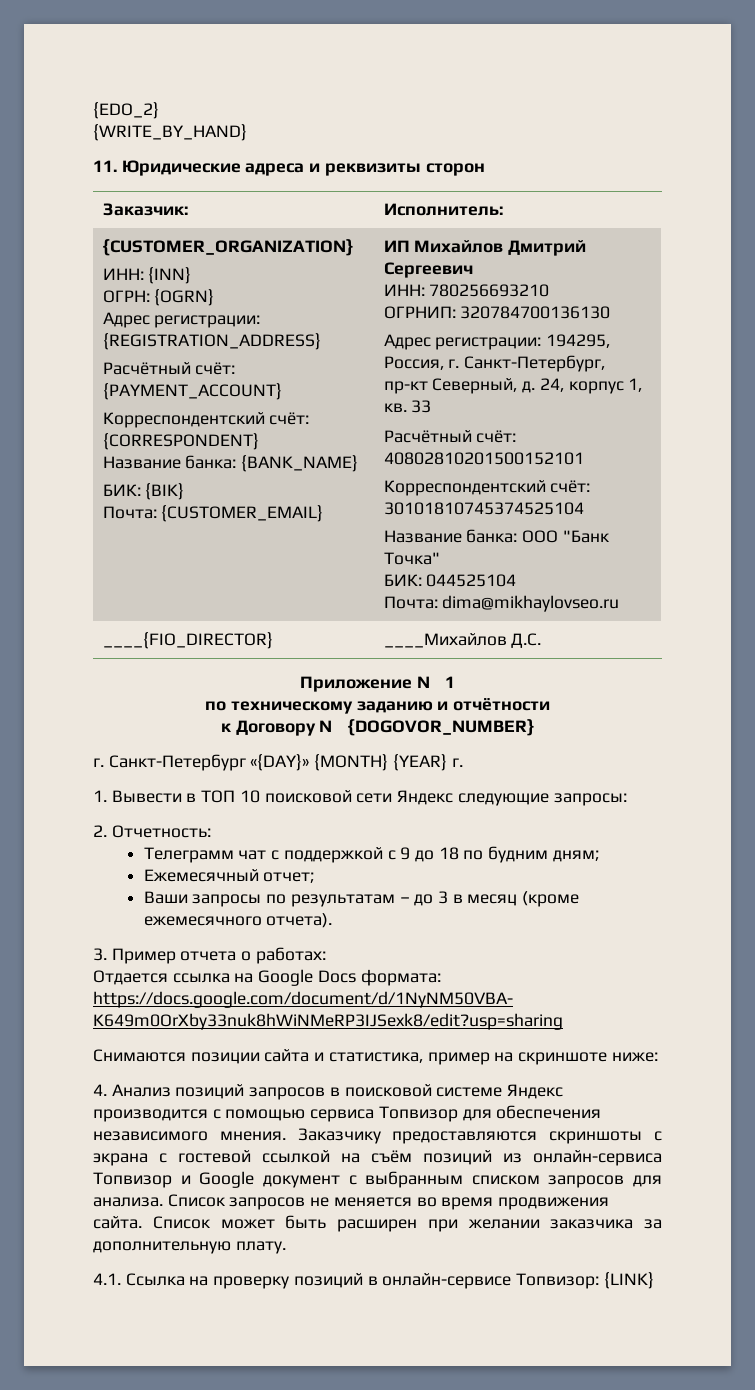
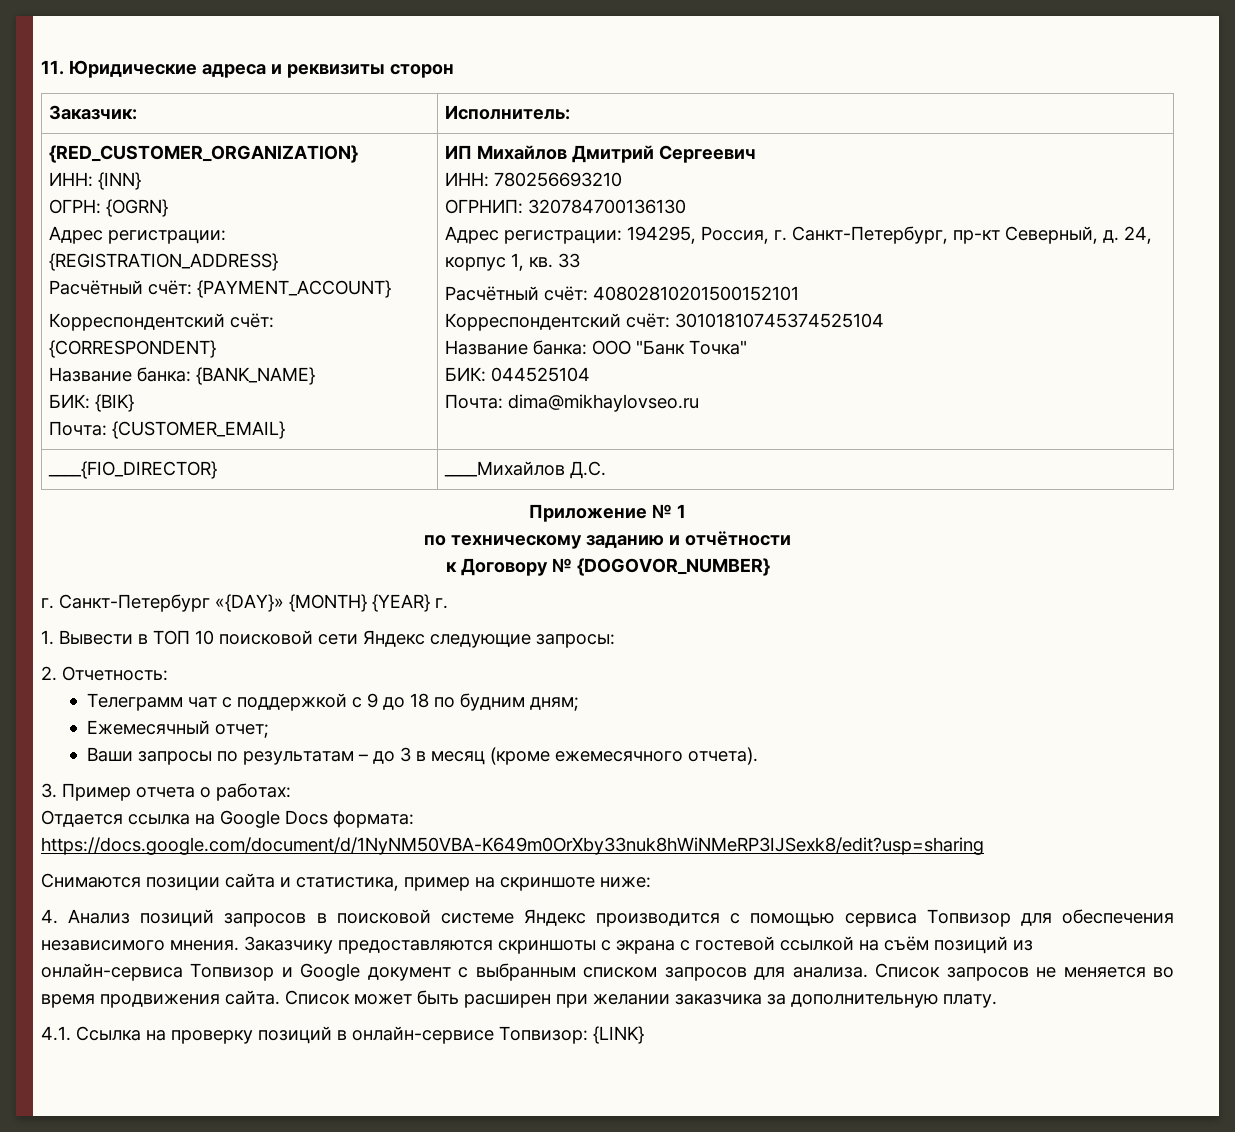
[93,102,159,119] [93,124,247,141] {EDO_2} // {WRITE_BY_HAND} // -> (41, 67) none
[102,239,353,256] {CUSTOMER_ORGANIZATION} -> [49,145,359,163] {RED_CUSTOMER_ORGANIZATION}

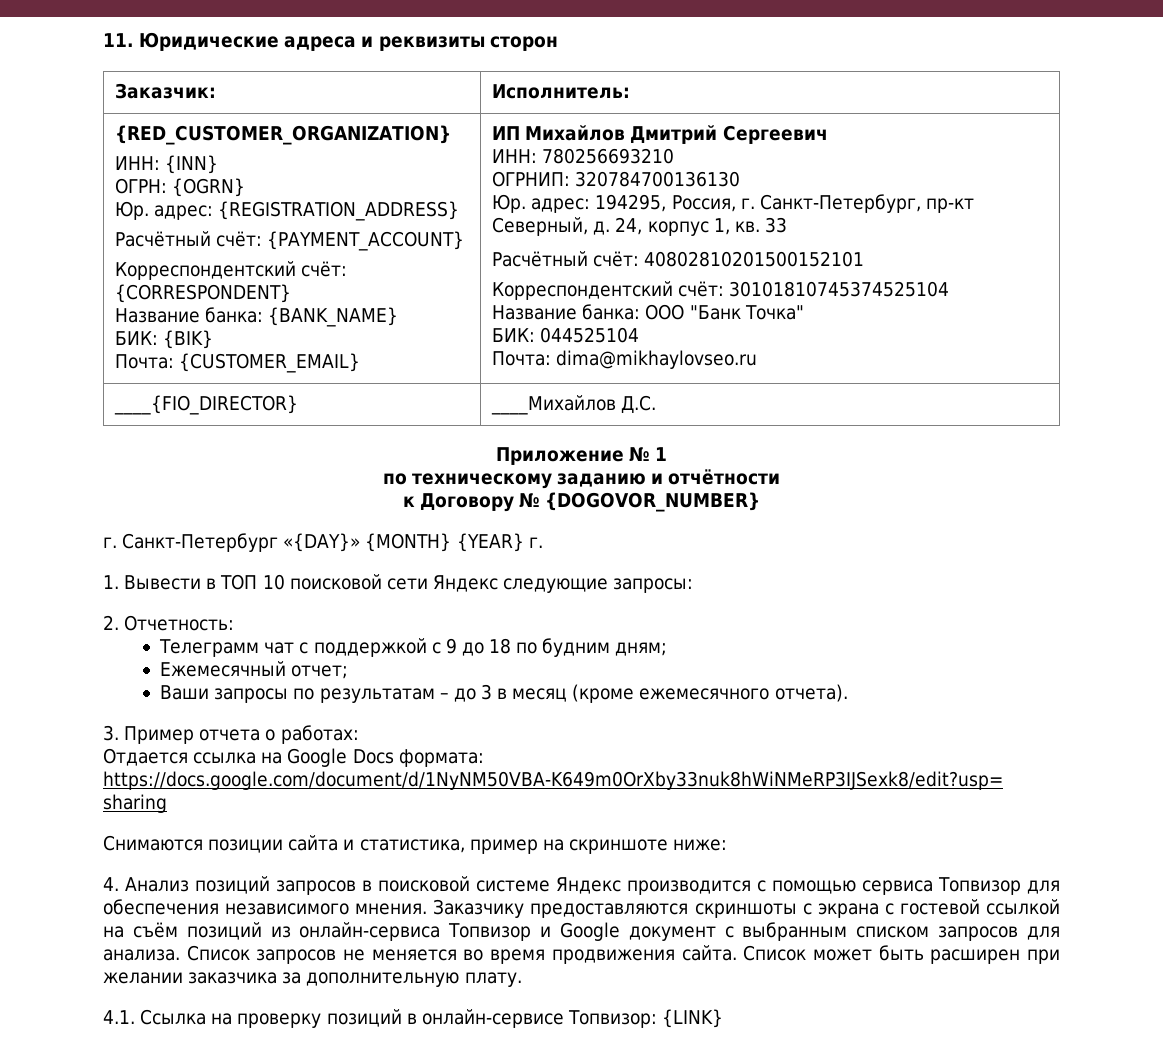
[49,226,227,244] Адрес регистрации: -> [115,201,214,220] Юр. адрес:
[445,226,623,244] Адрес регистрации: -> [492,194,591,213] Юр. адрес:

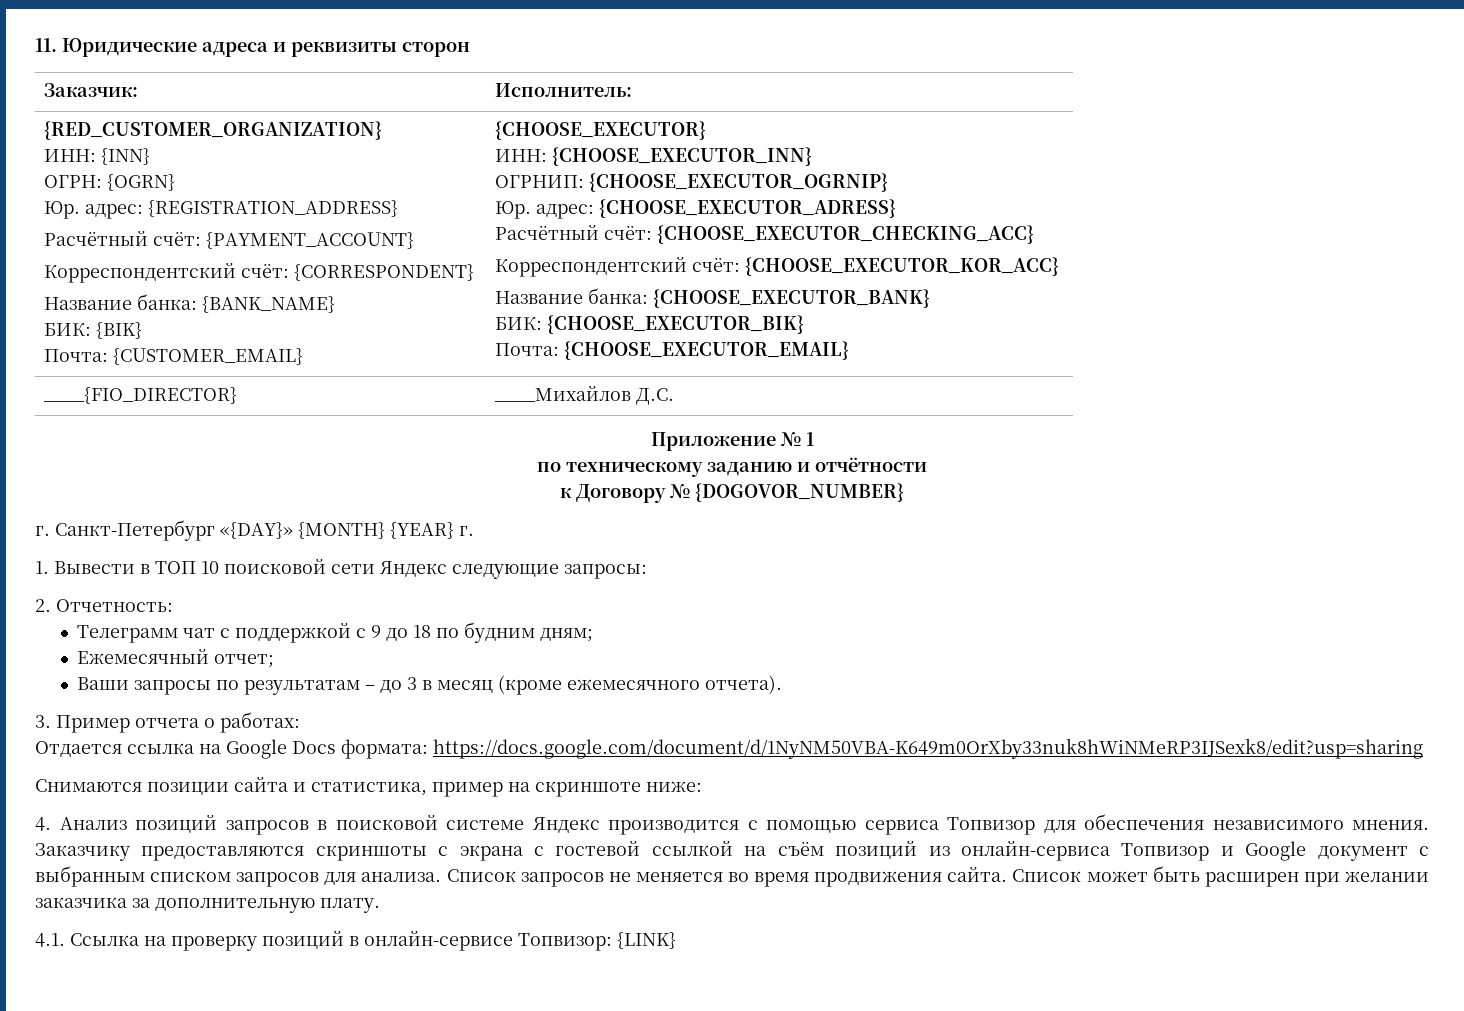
[492,125,828,144] [492,148,675,164] ИП Михайлов Дмитрий Сергеевич // ИНН: 780256693210 -> [495,121,707,140] [495,147,813,166] {CHOOSE_EXECUTOR} // ИНН: {CHOOSE_EXECUTOR_INN}
[575,171,741,187] [492,194,975,213] [492,217,788,236] [492,251,865,267] [492,281,950,300] [492,304,804,320] [492,327,640,343] [492,350,758,369] 320784700136130 // Юр. адрес: 194295, Россия, г. Санкт-Петербург, пр-кт Северный, д. 24, корпус 1, кв. 33 // Расчётный счёт: 40802810201500152101 // Корреспондентский счёт: 30101810745374525104 // Название банка: ООО "Банк Точка" // БИК: 044525104 // Почта: dima@mikhaylovseo.ru -> [589,173,889,192] [495,199,897,219] [495,225,1035,244] [495,257,1060,277] [495,288,931,308] [495,315,805,334] [495,341,850,360] {CHOOSE_EXECUTOR_OGRNIP} // Юр. адрес: {CHOOSE_EXECUTOR_ADRESS} // Расчётный счёт: {CHOOSE_EXECUTOR_CHECKING_ACC} // Корреспондентский счёт: {CHOOSE_EXECUTOR_KOR_ACC} // Название банка: {CHOOSE_EXECUTOR_BANK} // БИК: {CHOOSE_EXECUTOR_BIK} // Почта: {CHOOSE_EXECUTOR_EMAIL}

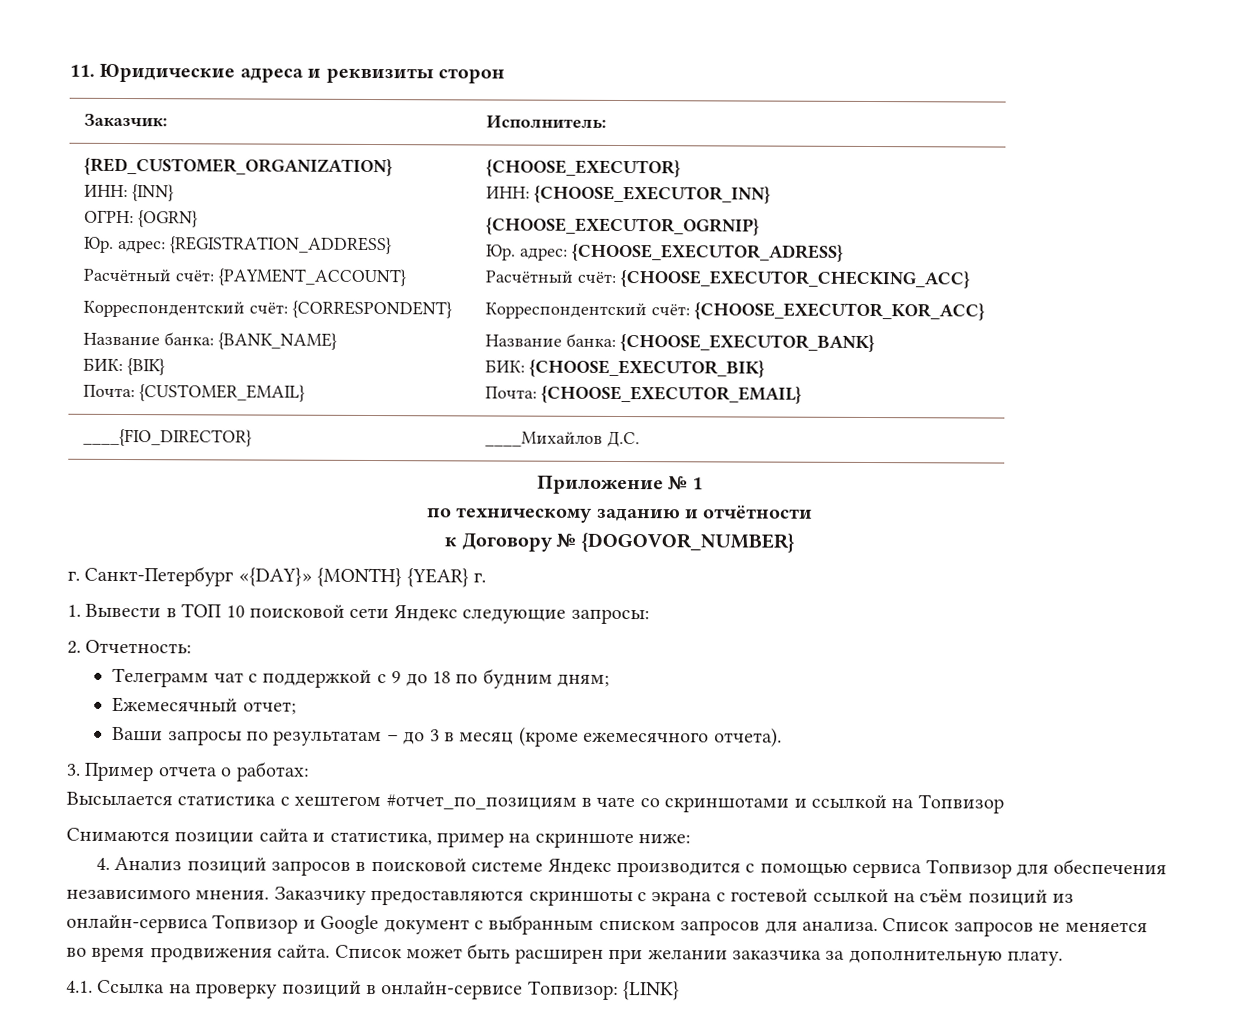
[495,175,585,188] ОГРНИП: -> (772, 194) none
[35,738,1423,759] Отдается ссылка на Google Docs формата: https://docs.google.com/document/d/1NyNM50VBA-K649m0OrXby33nuk8hWiNMeRP3IJSexk8/edit?usp=sharing -> [66,791,1004,814] Высылается статистика с хештегом #отчет_по_позициям в чате со скриншотами и ссылкой на Топвизор

